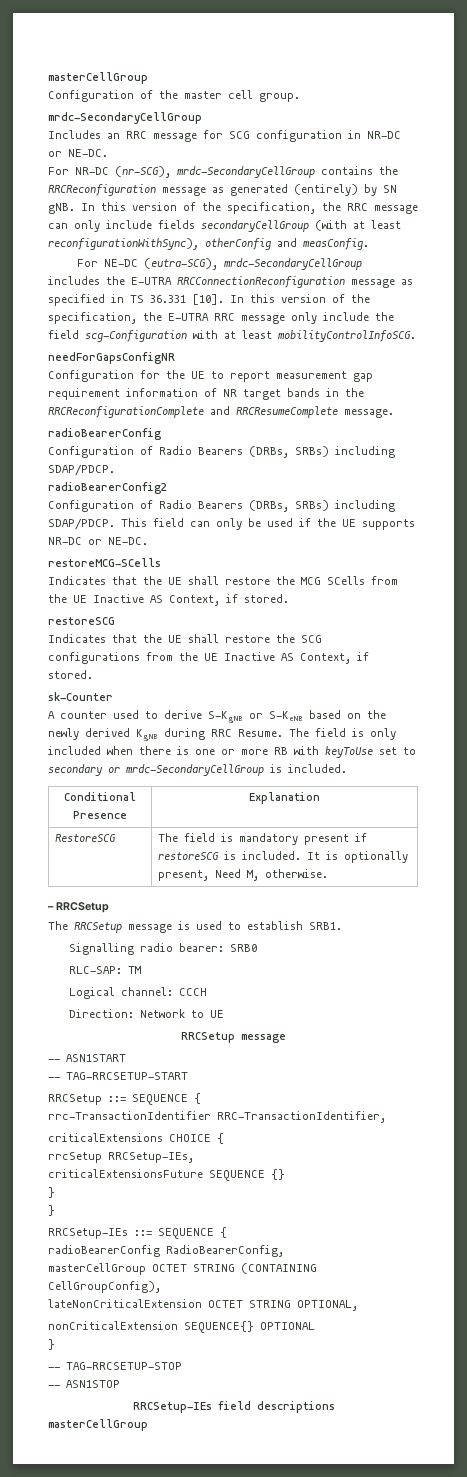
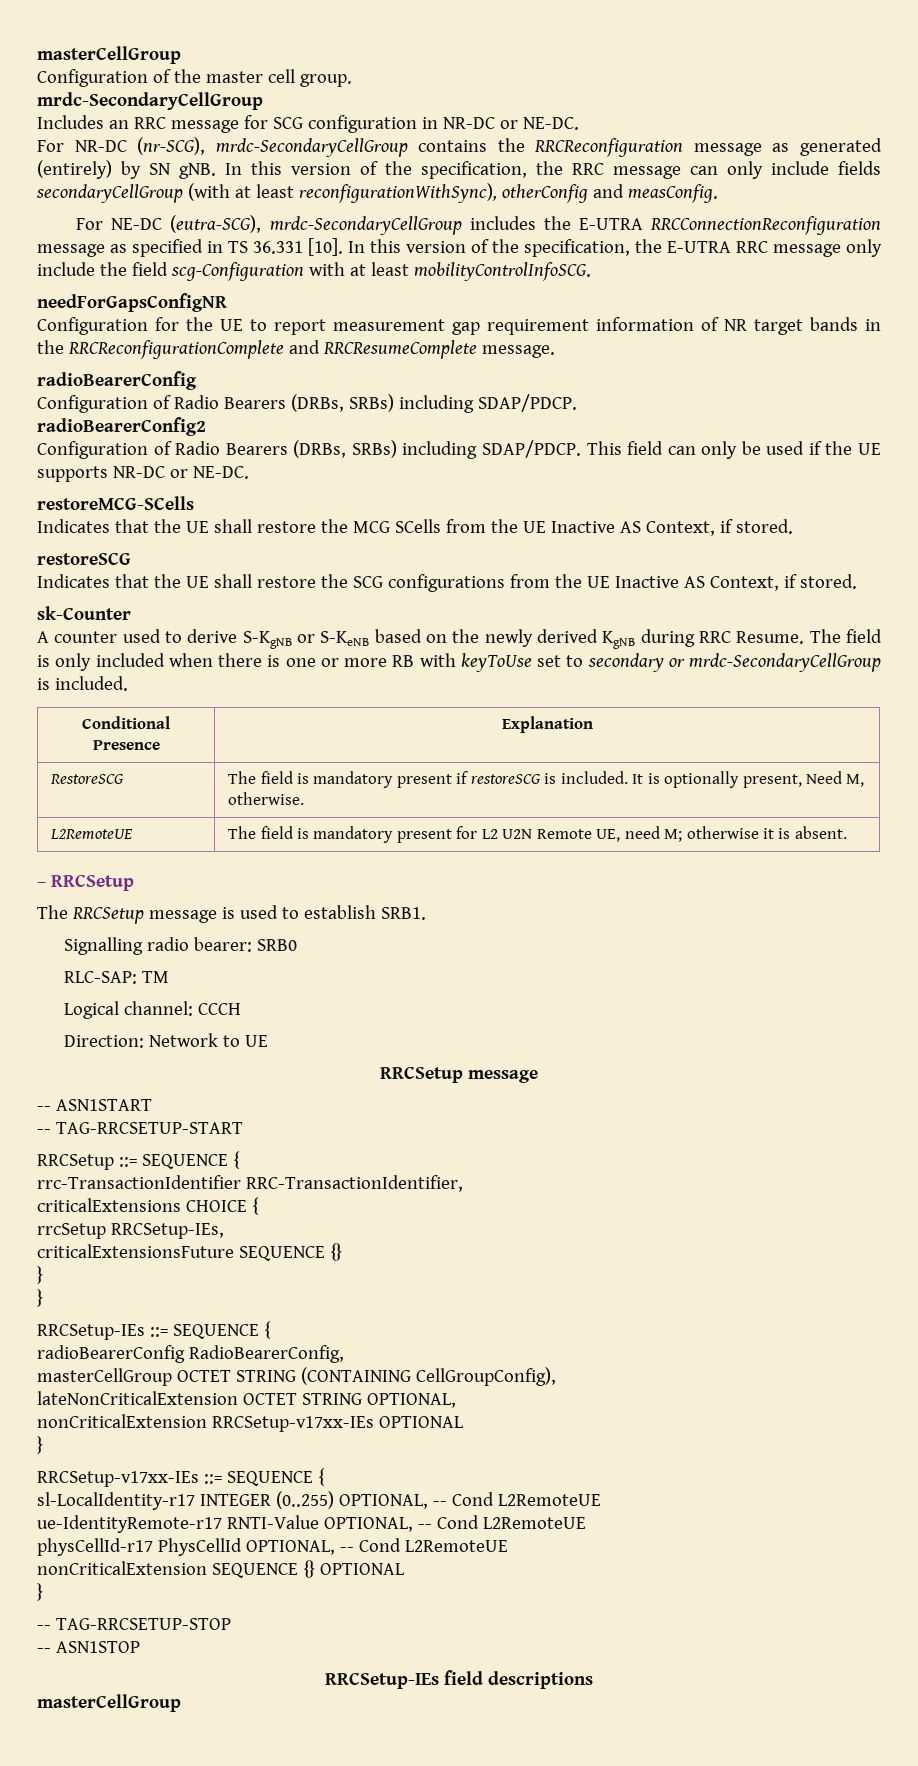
(329, 873) none -> [50,829,133,840] [228,826,847,843] // L2RemoteUE | The field is mandatory present for L2 U2N Remote UE, need M; otherwise it is absent.
[184,1321,254,1333] SEQUENCE{} -> [211,1416,463,1432] [37,1436,43,1454] [37,1468,325,1487] [37,1491,601,1510] [37,1515,586,1533] [37,1538,508,1556] [37,1560,315,1578] RRCSetup-v17xx-IEs OPTIONAL // } // RRCSetup-v17xx-IEs ::= SEQUENCE { // sl-LocalIdentity-r17 INTEGER (0..255) OPTIONAL, -- Cond L2RemoteUE // ue-IdentityRemote-r17 RNTI-Value OPTIONAL, -- Cond L2RemoteUE // physCellId-r17 PhysCellId OPTIONAL, -- Cond L2RemoteUE // nonCriticalExtension SEQUENCE {}

